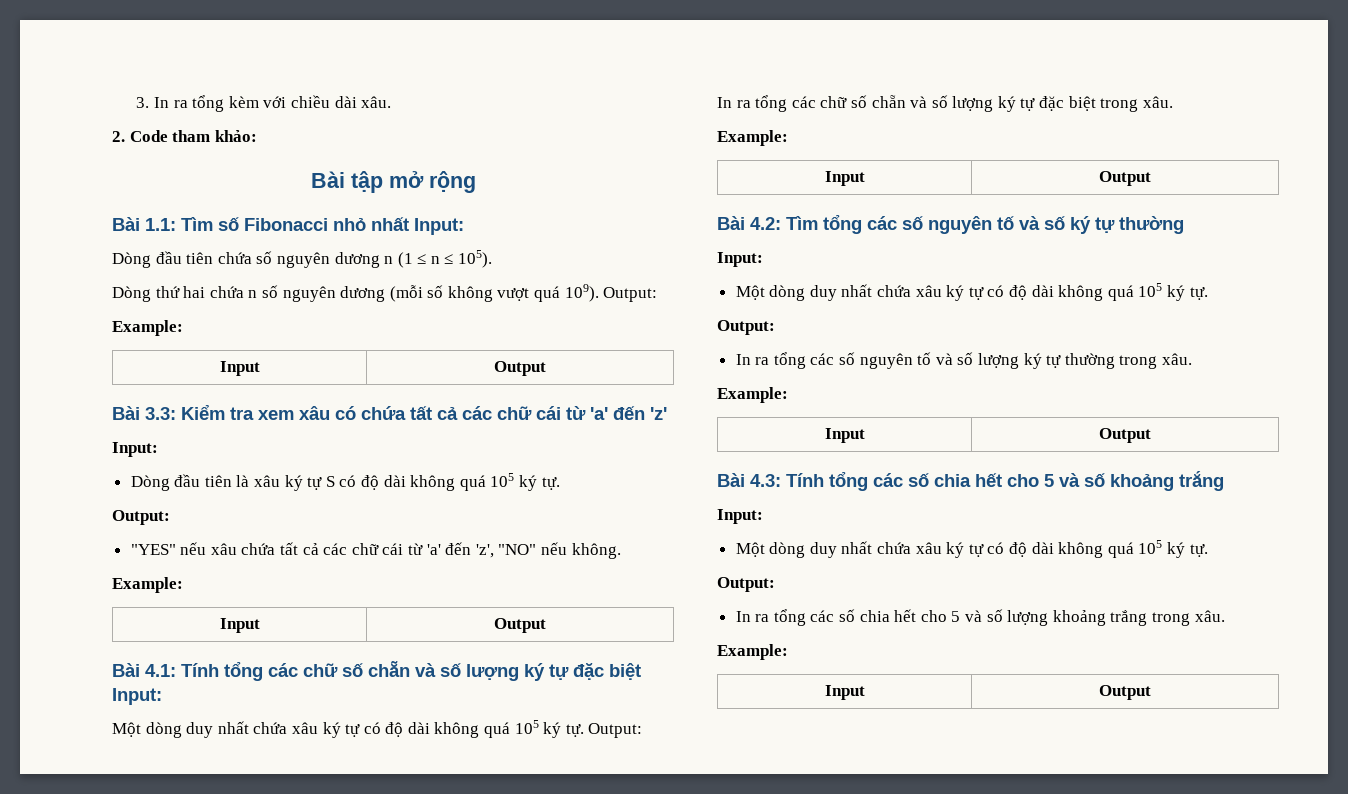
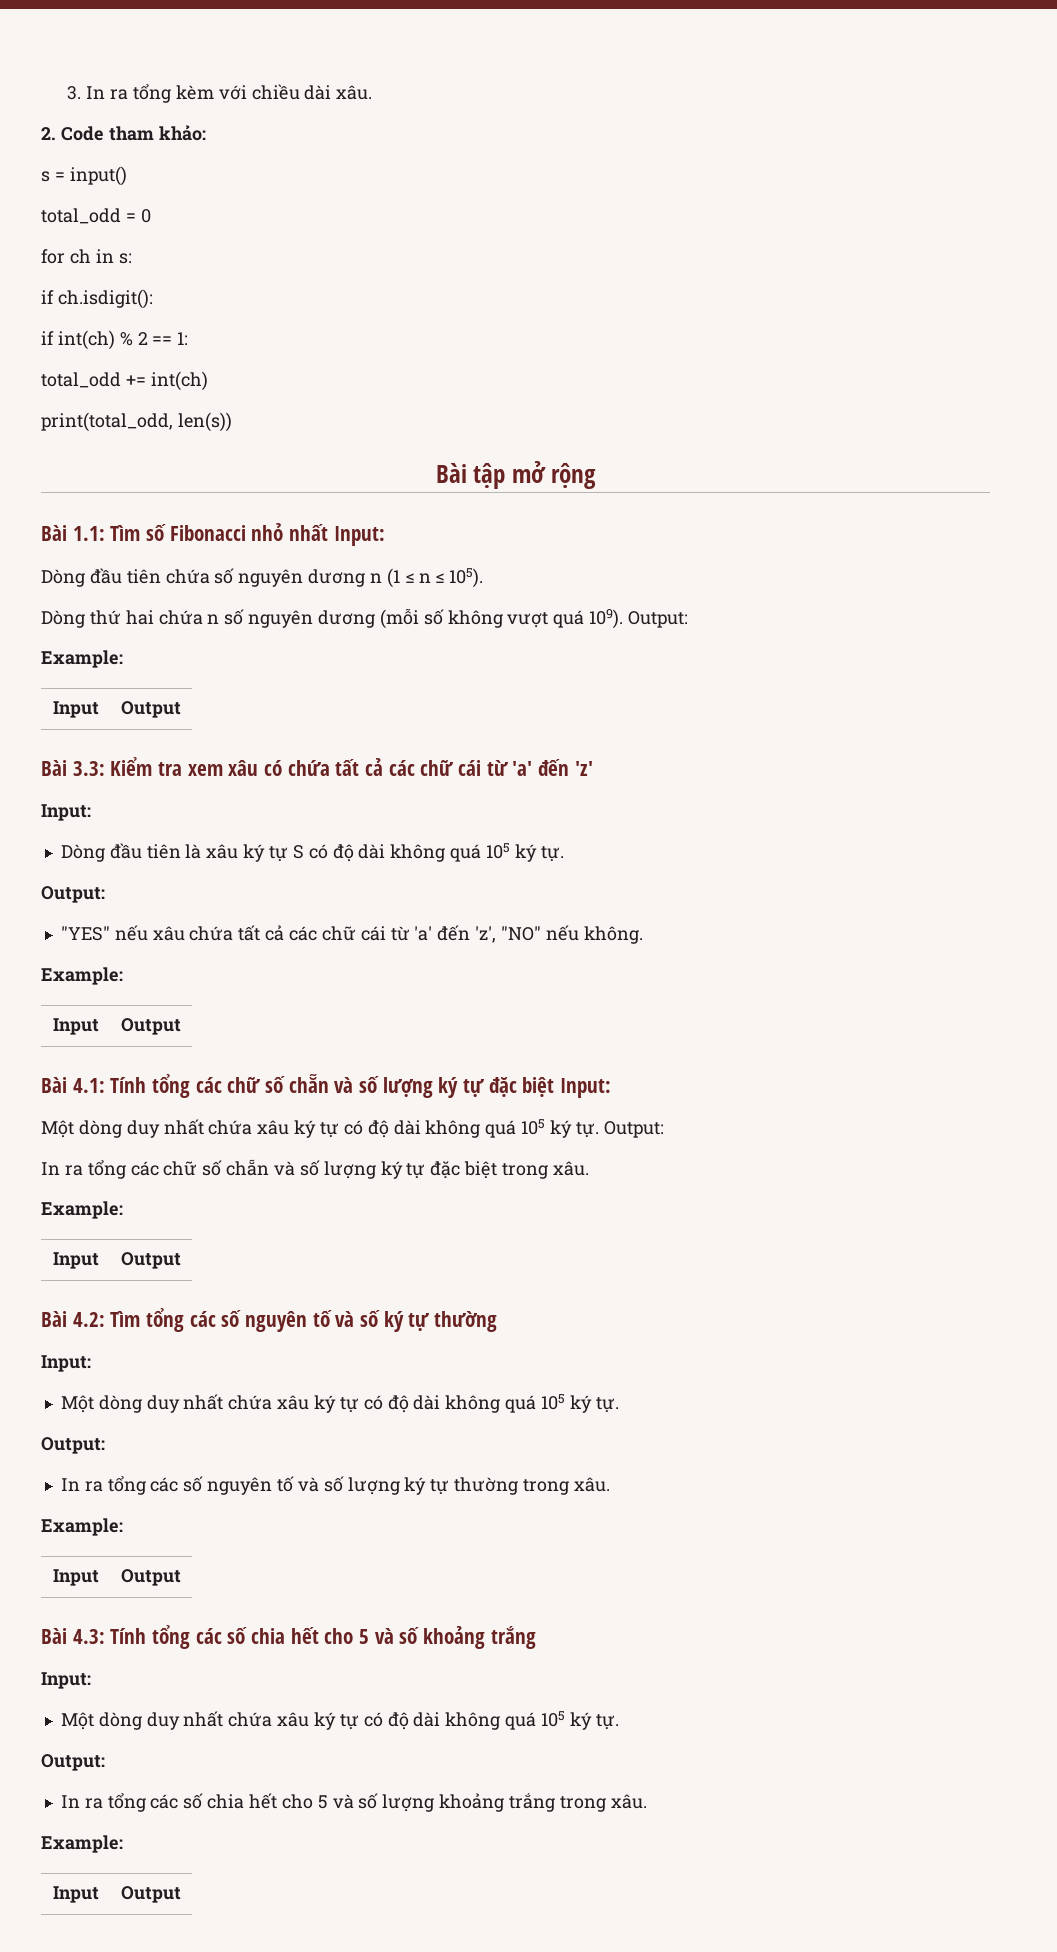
(257, 136) none -> [41,166,127,186] [41,208,151,224] [41,249,132,264] [41,289,153,309] [41,330,189,350] [41,371,208,391] [41,412,232,432] // s = input() // total_odd = 0 // for ch in s: // if ch.isdigit(): // if int(ch) % 2 == 1: // total_odd += int(ch) // print(total_odd, len(s))

